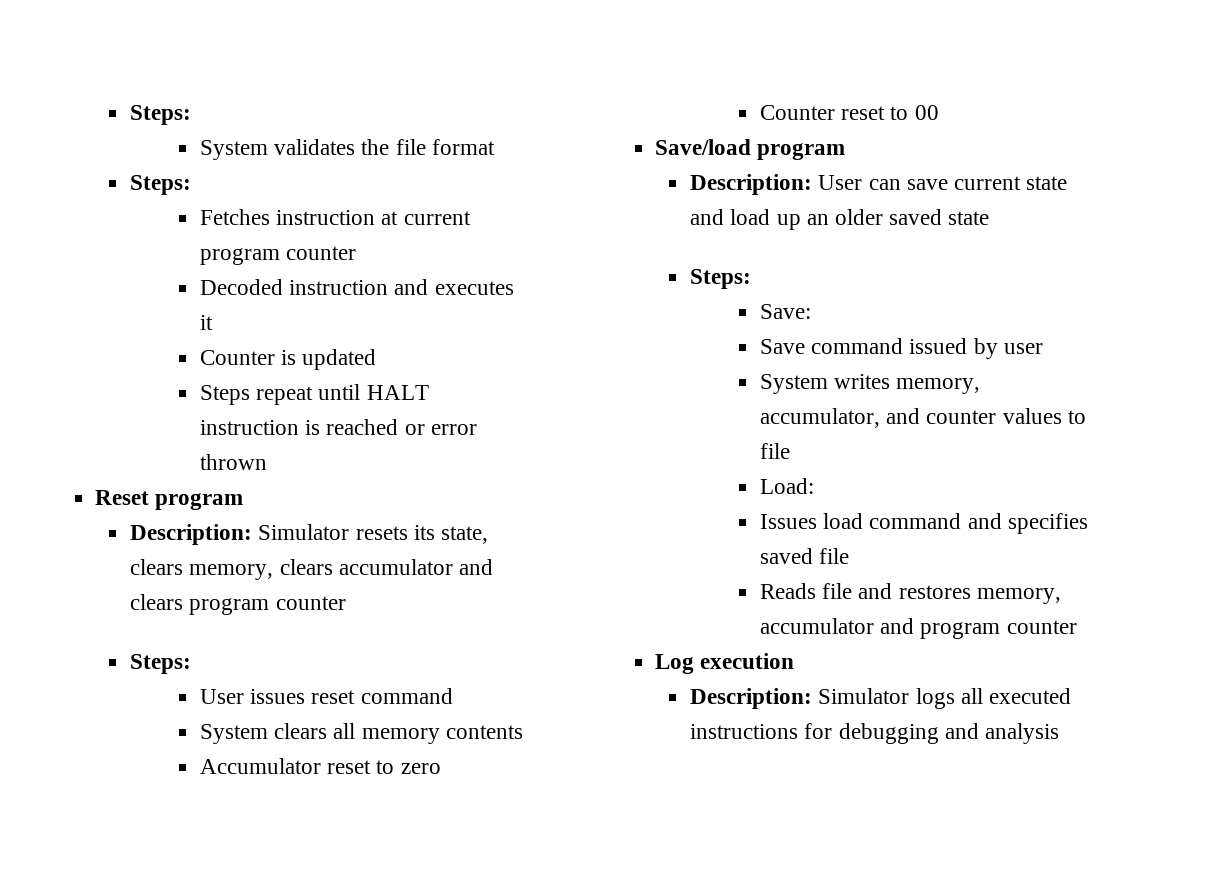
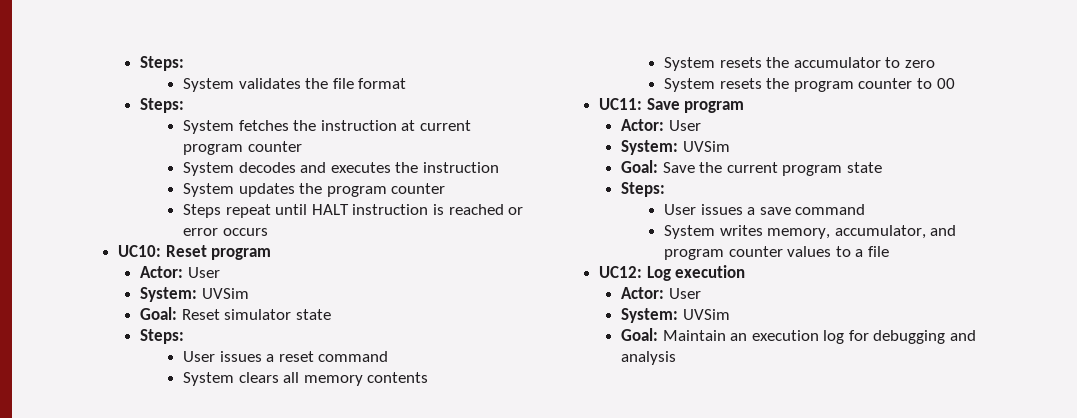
[199,209,270,225] Fetches -> [183,120,317,134] System fetches the
[199,279,514,295] [199,315,213,330] [199,349,377,370] Decoded instruction and executes it // Counter is updated -> [183,162,500,176] [183,183,446,197] System decodes and executes the instruction // System updates the program counter
[199,454,267,470] thrown // -> [222,228,268,236] [118,245,162,257] occurs // UC10:
[130,524,488,545] [130,559,493,580] [130,594,346,615] [130,654,192,674] [199,689,306,704] Description: Simulator resets its state, clears memory, clears accumulator and clears program counter // Steps: // User issues -> [139,266,220,278] [139,287,249,302] [139,307,331,320] [139,329,184,344] [183,351,275,362] Actor: User // System: UVSim // Goal: Reset simulator state // Steps: // User issues a
[199,758,441,774] [759,105,886,120] Accumulator reset to zero // Counter reset -> [664,57,936,71] [664,78,913,92] System resets the accumulator to zero // System resets the program counter
[655,139,846,160] [690,174,1068,195] [690,209,990,230] [690,269,752,289] [759,304,811,319] [759,338,1043,359] Save/load program // Description: User can save current state and load up an older saved state // Steps: // Save: // Save command issued by user -> [599,98,745,113] [620,119,701,131] [620,140,730,155] [620,160,882,176] [620,182,665,197] [664,204,866,215] UC11: Save program // Actor: User // System: UVSim // Goal: Save the current program state // Steps: // User issues a save command
(921, 416) none -> [664,249,725,260] program
[759,443,790,459] [759,478,814,494] [759,513,1088,534] [759,548,850,564] [759,583,1061,604] [759,618,1077,639] [655,653,795,674] [690,688,1071,709] [690,724,799,739] file // Load: // Issues load command and specifies saved file // Reads file and restores memory, accumulator and program counter // Log execution // Description: Simulator logs all executed instructions -> [855,246,890,257] [599,265,746,281] [620,287,701,299] [620,308,730,323] [620,328,845,344] a file // UC12: Log execution // Actor: User // System: UVSim // Goal: Maintain an execution log

